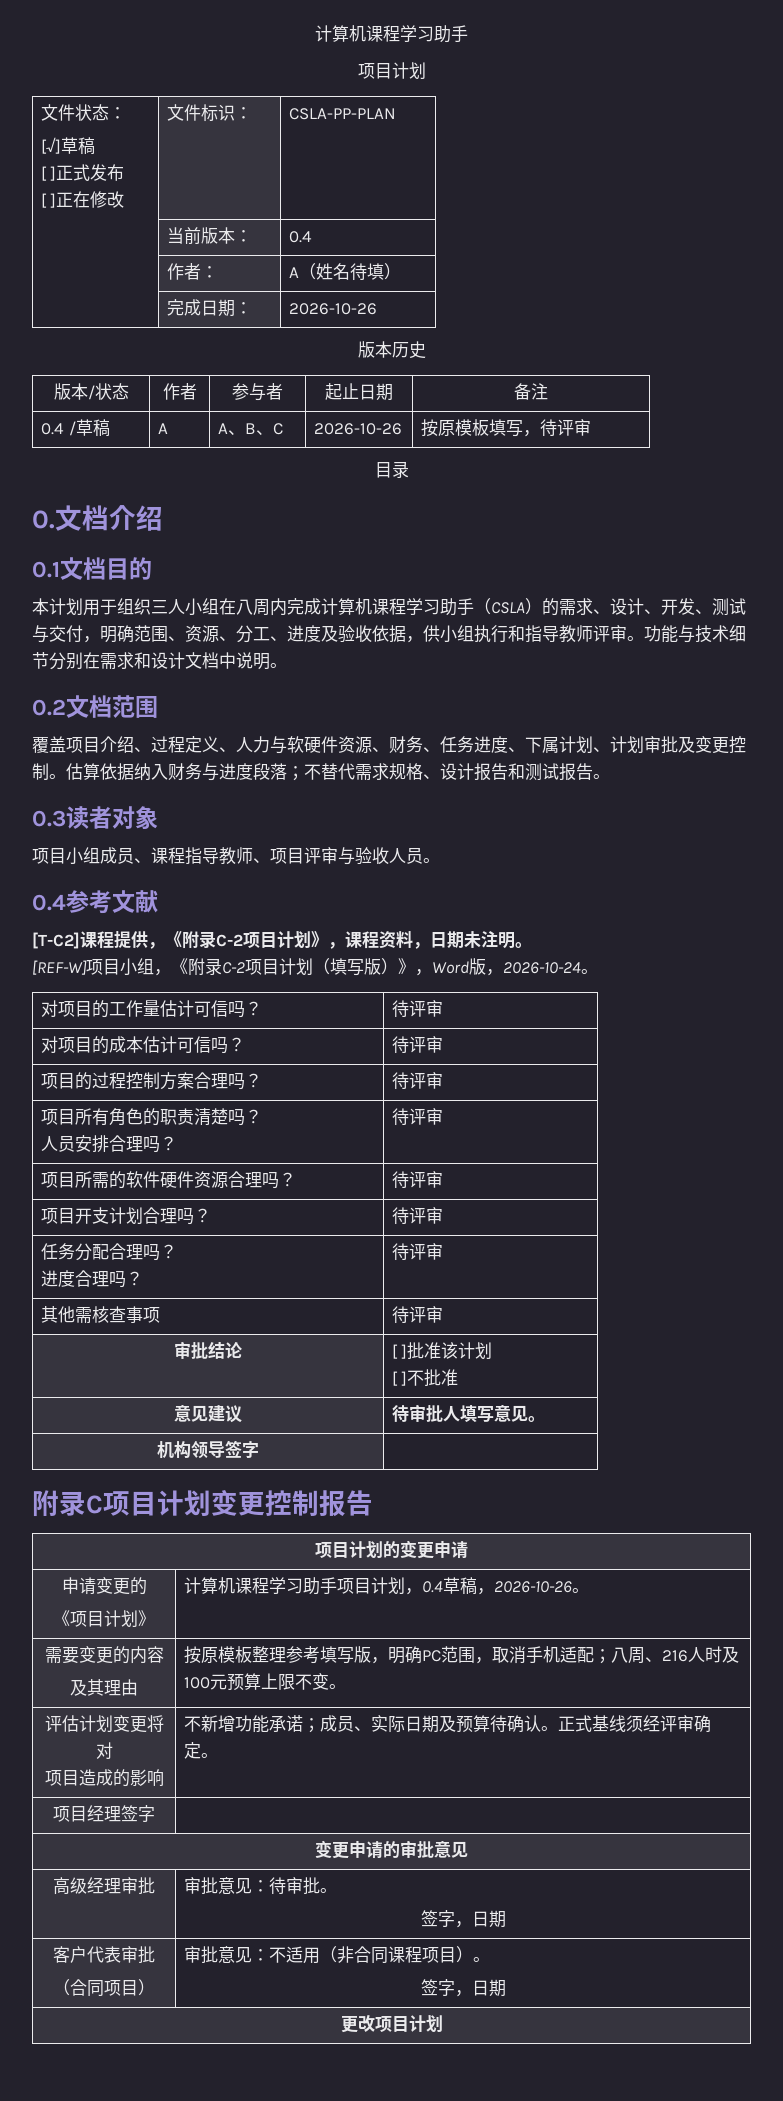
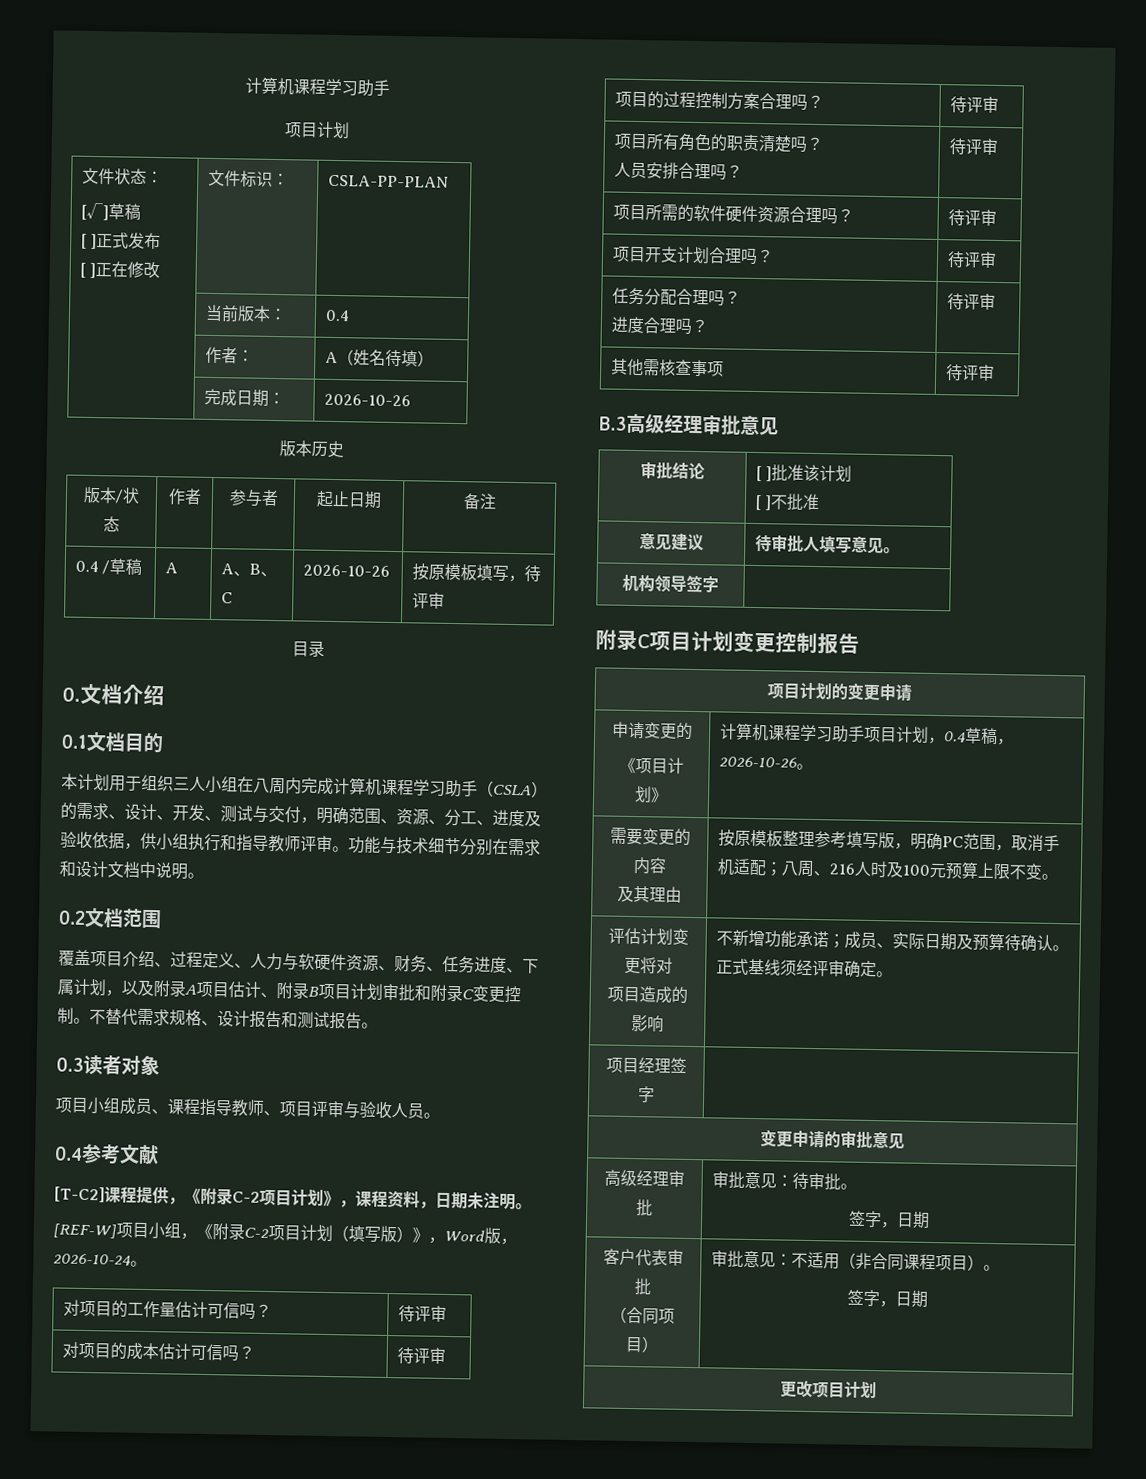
[593,736,746,754] [32,763,304,781] 、计划审批及变更控制。估算依据纳入财务与进度段落； -> [105,979,521,1004] [57,1007,90,1025] ，以及附录A项目估计、附录B项目计划审批和附录C变更控制。
(444, 1314) none -> [599,413,779,436] // B.3高级经理审批意见

